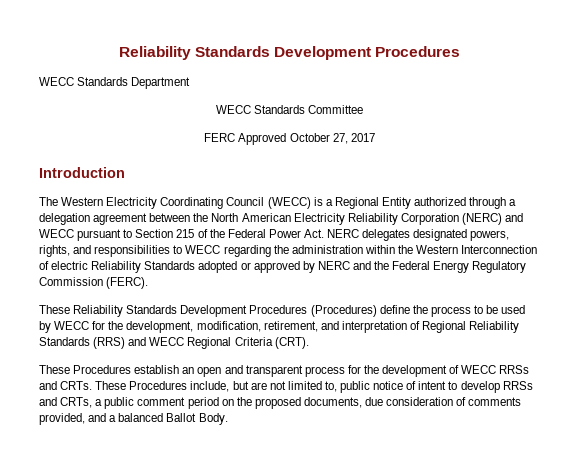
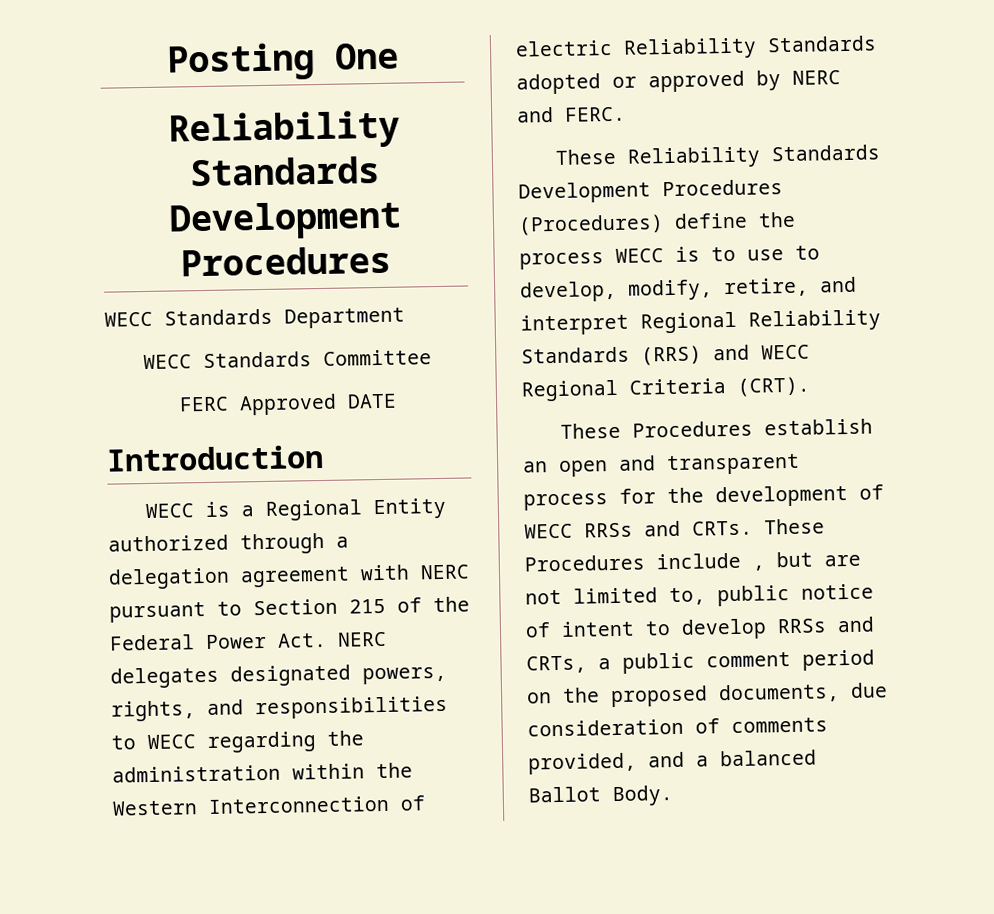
(118, 53) none -> [165,42,399,82] Posting One //
[289,133,375,144] [39,167,125,178] [39,197,311,209] October 27, 2017 // Introduction // The Western Electricity Coordinating Council (WECC) -> [347,393,397,409] [106,444,324,472] [145,503,195,519] DATE // Introduction // WECC
[149,213,524,225] [39,229,74,238] between the North American Electricity Reliability Corporation (NERC) and WECC -> [360,564,470,581] with NERC
[374,261,527,273] [39,277,149,289] the Federal Energy Regulatory Commission (FERC). -> [565,106,626,122] FERC.
[473,305,526,314] [39,321,420,333] to be used by WECC for the development, modification, retirement, and interpretation of -> [615,245,820,263] [520,276,857,303] [520,313,629,336] WECC is to use to develop, modify, retire, and interpret
[190,381,230,392] include, -> [656,552,765,571] include ,

